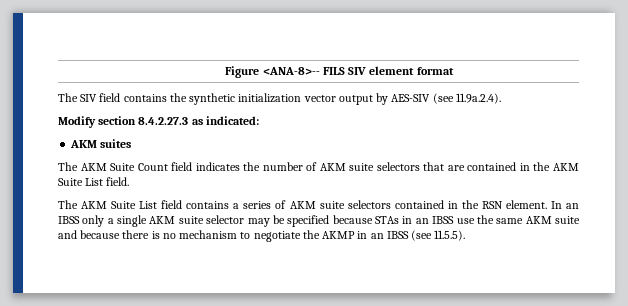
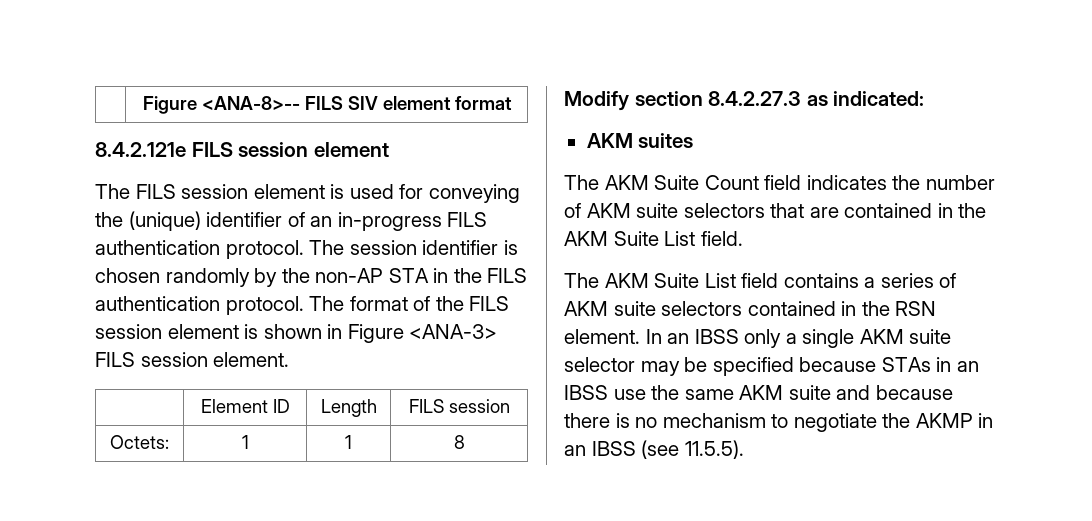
[58,93,501,105] The SIV field contains the synthetic initialization vector output by AES-SIV (see 11.9a.2.4). -> [95,142,389,157] [95,184,520,203] [95,211,488,231] [95,240,518,259] [95,268,528,287] [95,296,510,315] [95,324,498,343] [95,352,290,367] [200,399,290,413] [320,399,377,417] [408,399,510,413] [110,435,169,449] [241,435,249,449] [345,435,352,449] [453,435,465,449] 8.4.2.121e FILS session element // The FILS session element is used for conveying the (unique) identifier of an in-progress FILS authentication protocol. The session identifier is chosen randomly by the non-AP STA in the FILS authentication protocol. The format of the FILS session element is shown in Figure <ANA-3> FILS session element. // | Element ID | Length | FILS session // Octets: | 1 | 1 | 8

